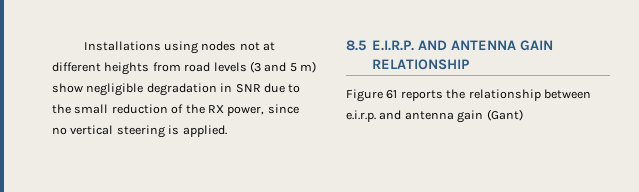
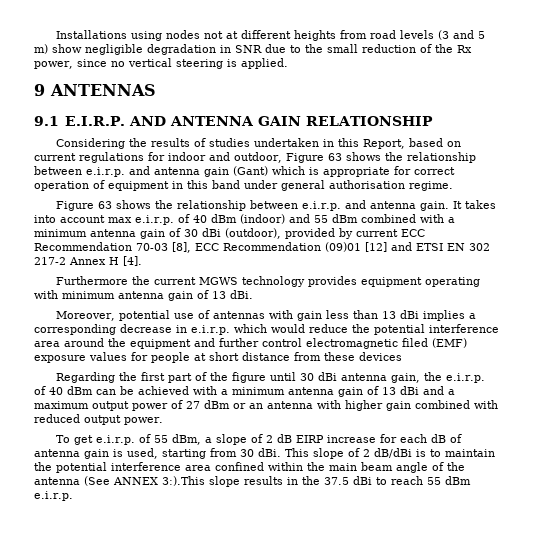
[207,105,224,113] RX -> [457,45,472,53] Rx
[346,40,366,51] 8.5 -> [34,84,156,96] [34,116,59,126] 9 ANTENNAS // 9.1
[346,89,443,102] Figure 61 reports -> [56,138,462,149] [34,152,381,163] Considering the results of studies undertaken in this Report, based on current regulations for indoor and outdoor, Figure 63 shows
(523, 115) none -> [271,166,455,177] [34,180,453,191] [56,200,497,211] [34,214,455,225] [34,228,425,239] [34,242,490,253] [34,256,142,266] [56,276,481,287] [34,290,253,301] [56,310,477,321] [34,324,499,335] [34,338,467,349] [34,352,402,363] [56,372,486,383] [34,386,455,397] [34,400,498,411] [34,414,163,425] [56,434,463,445] [34,448,495,459] [34,462,465,473] [34,476,471,487] [34,491,73,501] which is appropriate for correct operation of equipment in this band under general authorisation regime. // Figure 63 shows the relationship between e.i.r.p. and antenna gain. It takes into account max e.i.r.p. of 40 dBm (indoor) and 55 dBm combined with a minimum antenna gain of 30 dBi (outdoor), provided by current ECC Recommendation 70-03 [8], ECC Recommendation (09)01 [12] and ETSI EN 302 217-2 Annex H [4]. // Furthermore the current MGWS technology provides equipment operating with minimum antenna gain of 13 dBi. // Moreover, potential use of antennas with gain less than 13 dBi implies a corresponding decrease in e.i.r.p. which would reduce the potential interference area around the equipment and further control electromagnetic filed (EMF) exposure values for people at short distance from these devices // Regarding the first part of the figure until 30 dBi antenna gain, the e.i.r.p. of 40 dBm can be achieved with a minimum antenna gain of 13 dBi and a maximum output power of 27 dBm or an antenna with higher gain combined with reduced output power. // To get e.i.r.p. of 55 dBm, a slope of 2 dB EIRP increase for each dB of antenna gain is used, starting from 30 dBi. This slope of 2 dB/dBi is to maintain the potential interference area confined within the main beam angle of the antenna (See ANNEX 3:).This slope results in the 37.5 dBi to reach 55 dBm e.i.r.p.

